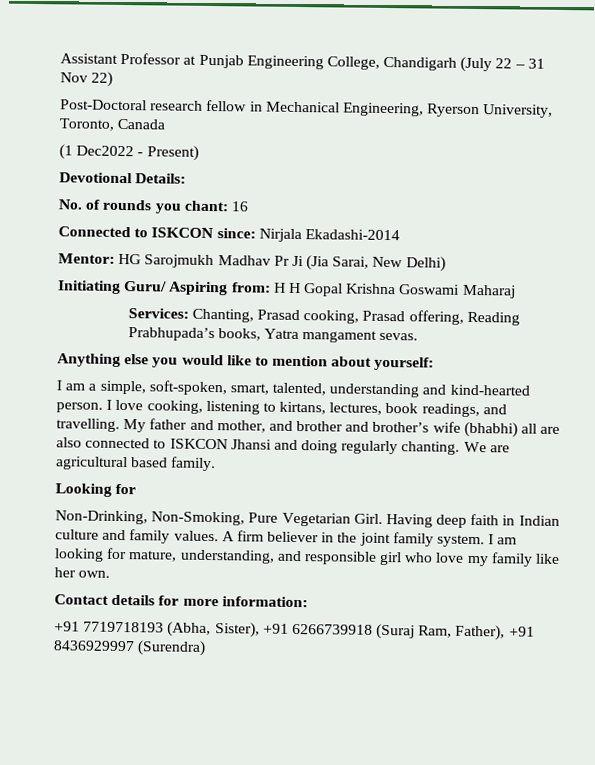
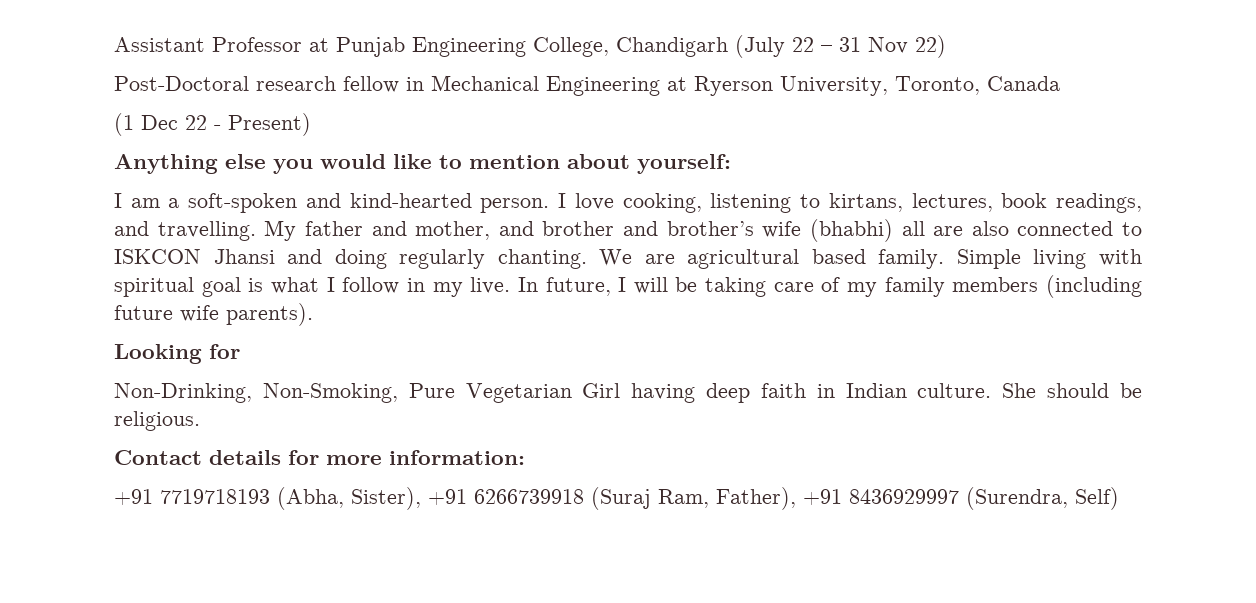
[342,102,424,117] Engineering, -> [546,76,687,96] Engineering at
[76,145,135,157] Dec2022 -> [141,115,207,130] Dec 22
[59,172,187,184] [58,199,249,214] [58,226,400,243] [58,253,446,272] [57,280,516,299] [127,308,520,326] [127,327,419,343] // Devotional Details: // No. of rounds you chant: 16 // Connected to ISKCON since: Nirjala Ekadashi-2014 // Mentor: HG Sarojmukh Madhav Pr Ji (Jia Sarai, New Delhi) // Initiating Guru/ Aspiring from: H H Gopal Krishna Goswami Maharaj // Services: Chanting, Prasad cooking, Prasad offering, Reading Prabhupada’s books, Yatra mangament sevas. -> (311, 124) none
[99,380,420,398] simple, soft-spoken, smart, talented, understanding -> [188,193,298,213] soft-spoken
(217, 464) none -> [956,249,1142,269] [114,275,1142,298] [114,303,313,326] Simple living with spiritual goal is what I follow in my live. In future, I will be taking care of my family members (including future wife parents).
[353,513,433,528] Girl. Having -> [582,383,696,403] Girl having
[55,529,518,548] [54,547,561,567] [54,567,111,578] culture and family values. A firm believer in the joint family system. I am looking for mature, understanding, and responsible girl who love my family like her own. -> [917,383,1142,398] [114,411,200,431] culture. She should be religious.
[137,640,207,656] (Surendra) -> [966,487,1119,510] (Surendra, Self)

